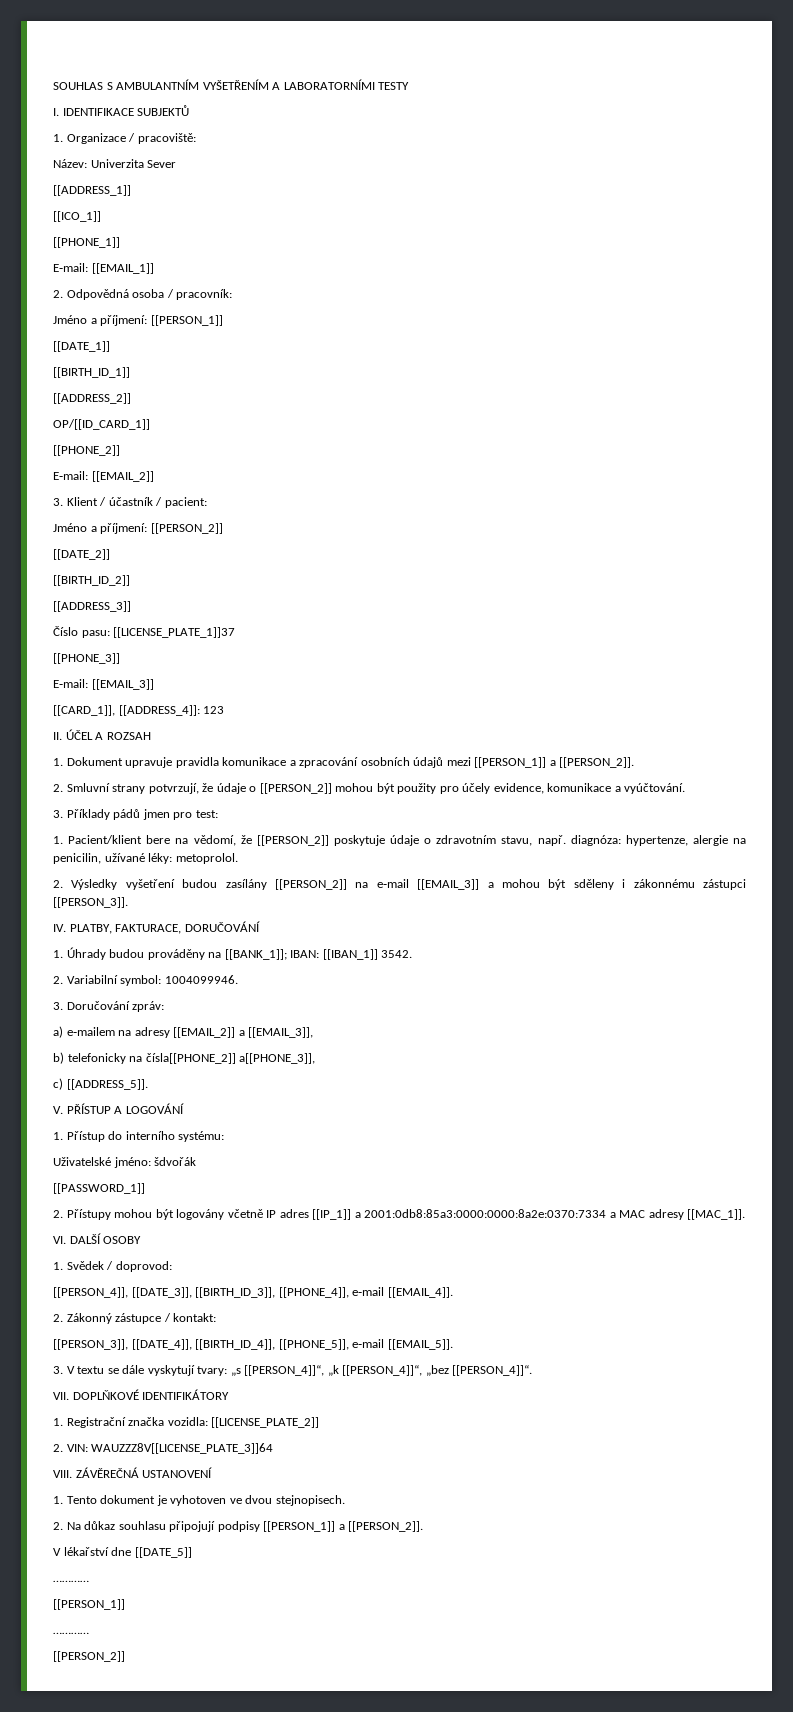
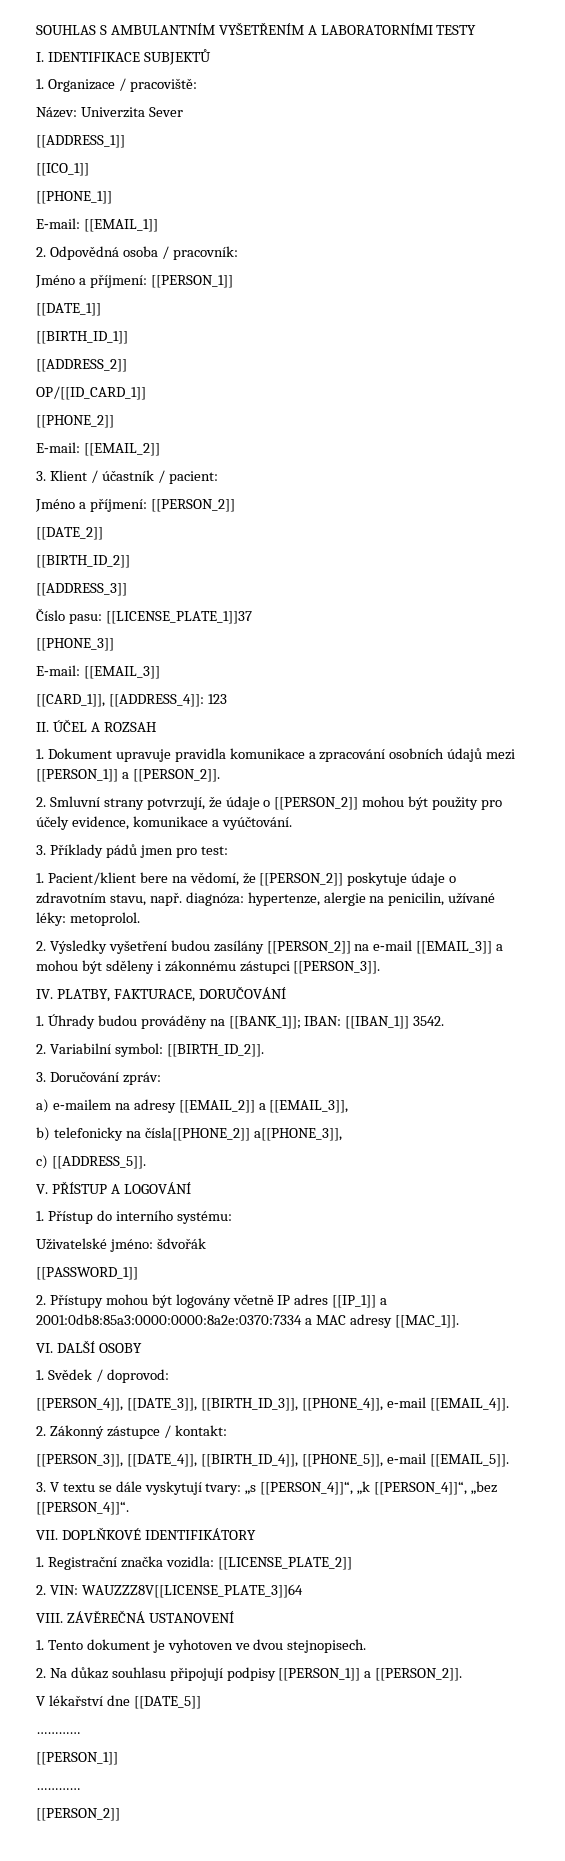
[164,975,238,984] 1004099946. -> [166,1044,264,1057] [[BIRTH_ID_2]].

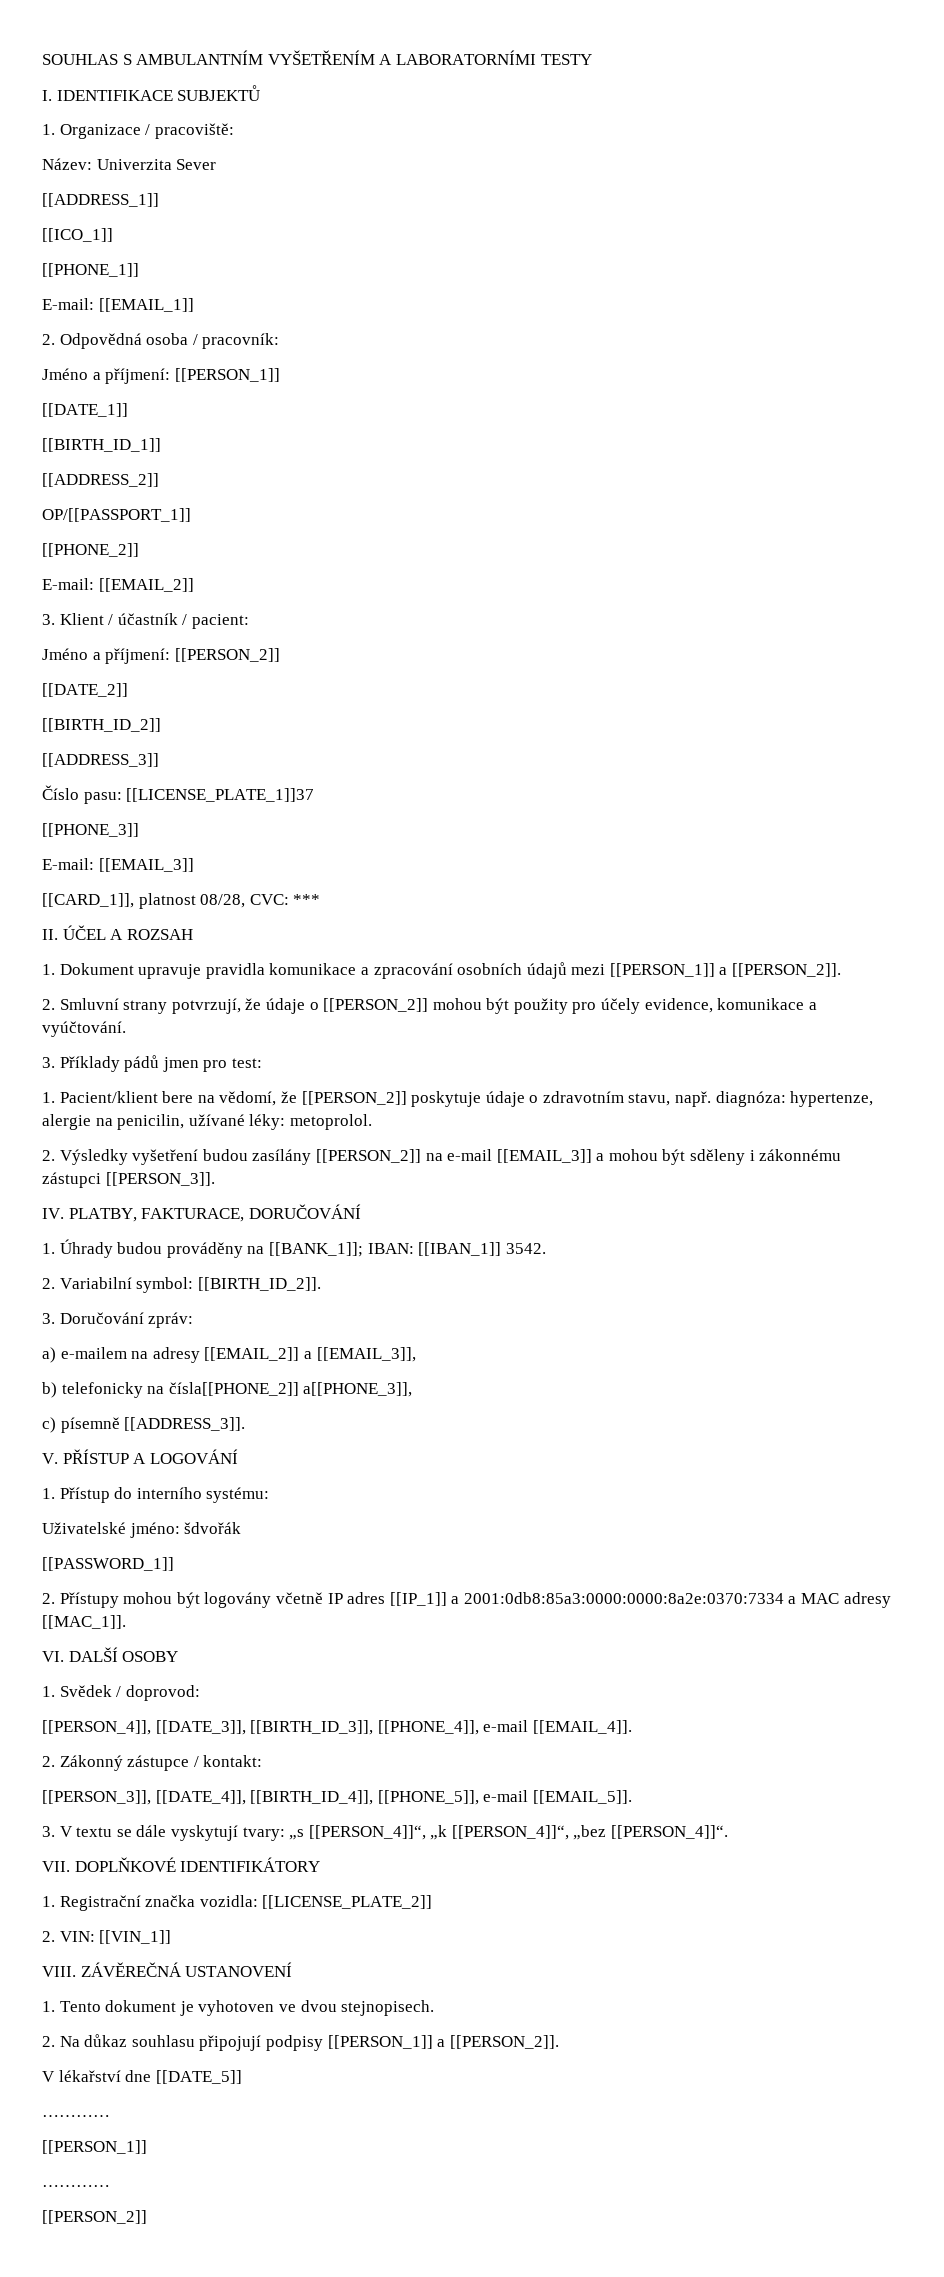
[36,386,146,400] OP/[[ID_CARD_1]] -> [42,508,191,522] OP/[[PASSPORT_1]]
[108,694,227,707] [[ADDRESS_4]]: 123 -> [138,893,321,909] platnost 08/28, CVC: ***
[51,1156,146,1169] [[ADDRESS_5]]. -> [60,1417,246,1433] písemně [[ADDRESS_3]].
[81,1584,303,1598] WAUZZZ8V[[LICENSE_PLATE_3]]64 -> [99,1930,172,1944] [[VIN_1]]

